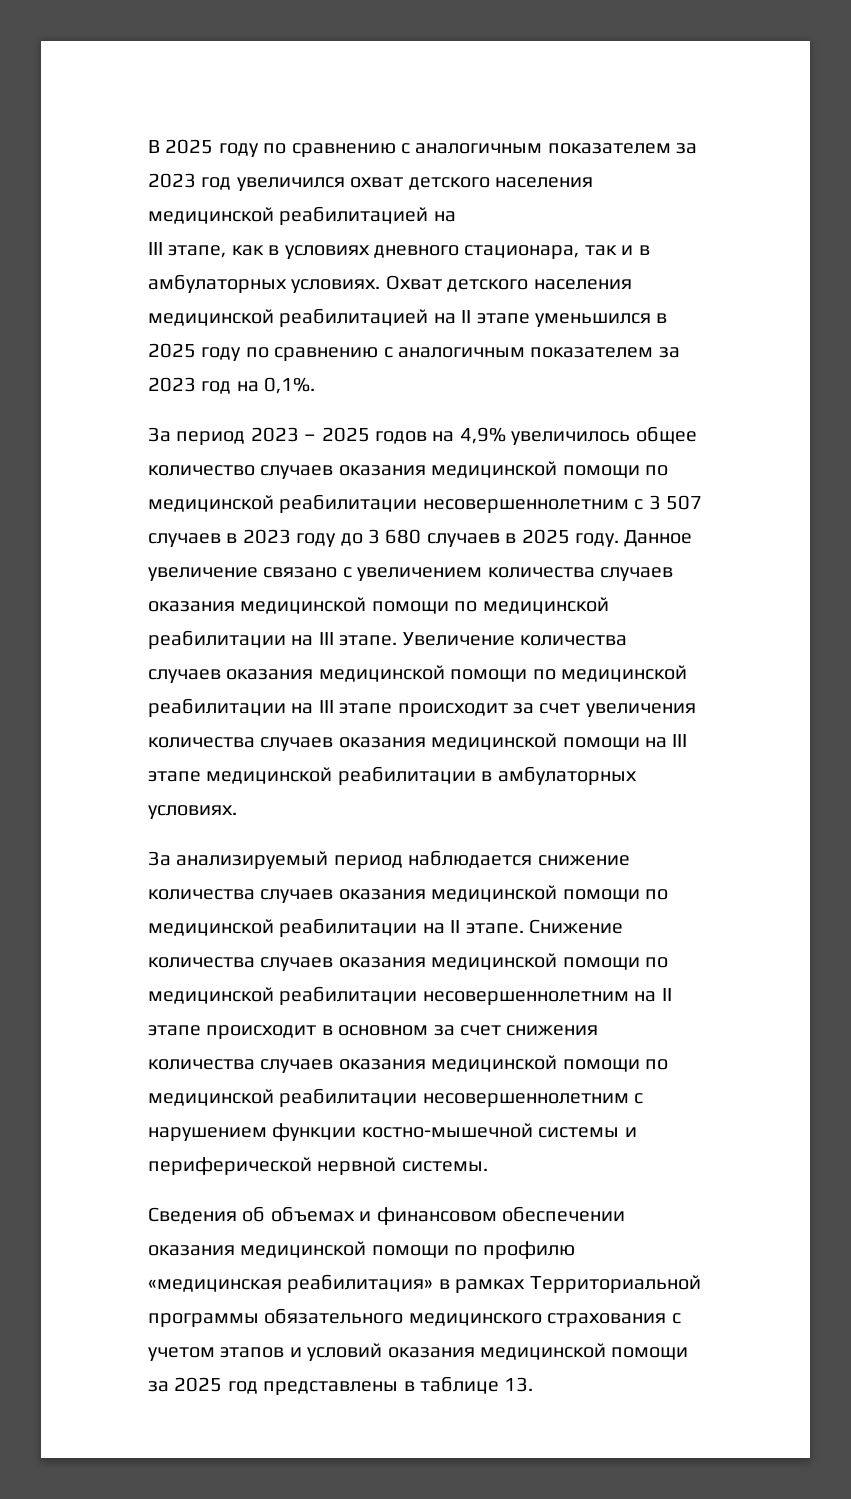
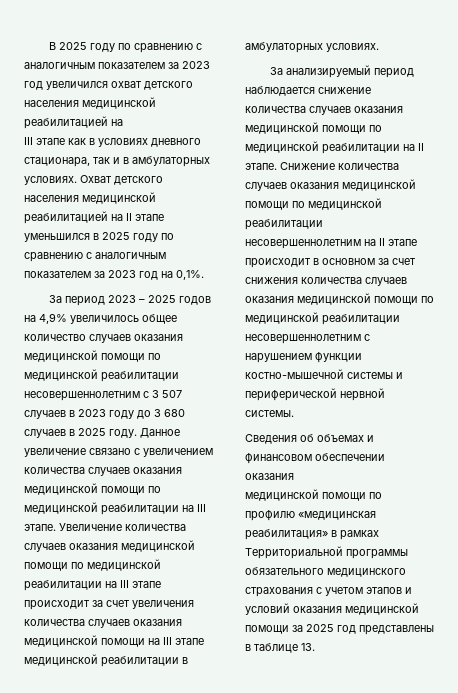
[168,245,227,258] этапе, -> [36,138,65,145] этапе
(235, 1250) none -> (294, 476) //

